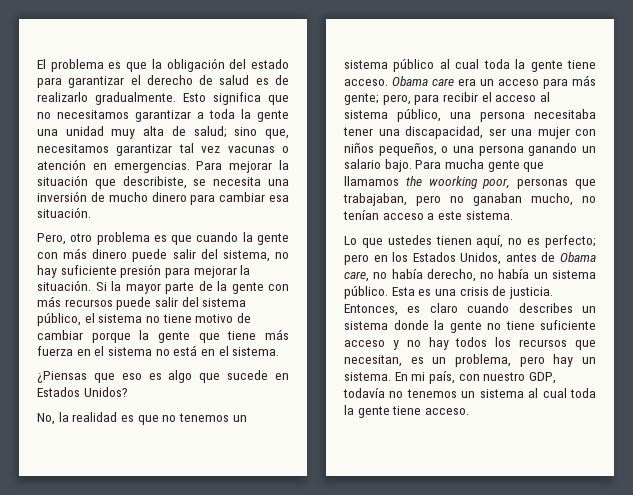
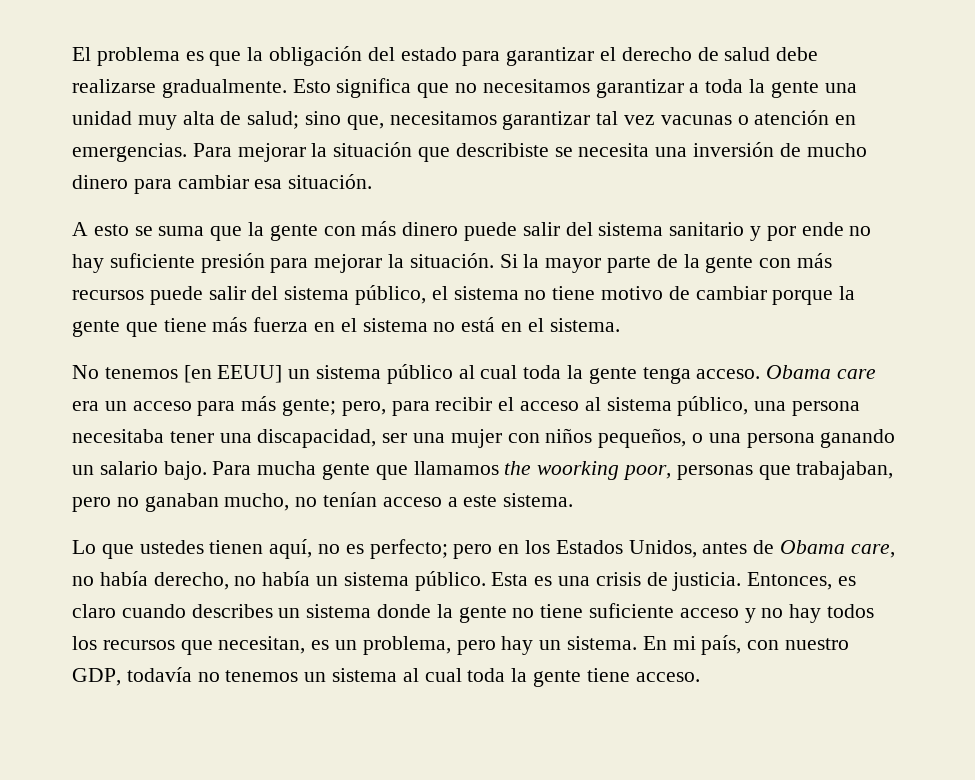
[255,75,289,85] [37,92,88,102] es de realizarlo -> [776,47,819,61] [72,79,156,93] debe realizarse
[122,176,187,189] describiste, -> [455,143,549,157] describiste
[37,232,239,245] Pero, otro problema es que cuando -> [72,222,243,241] A esto se suma que
[222,250,270,262] sistema, -> [598,222,844,241] sistema sanitario y por ende
[37,370,289,383] [37,387,128,397] [37,412,229,425] ¿Piensas que eso es algo que sucede en Estados Unidos? // No, la realidad es que no tenemos -> [72,365,283,383] No tenemos [en EEUU]
[567,60,596,69] tiene -> [642,367,691,384] tenga

